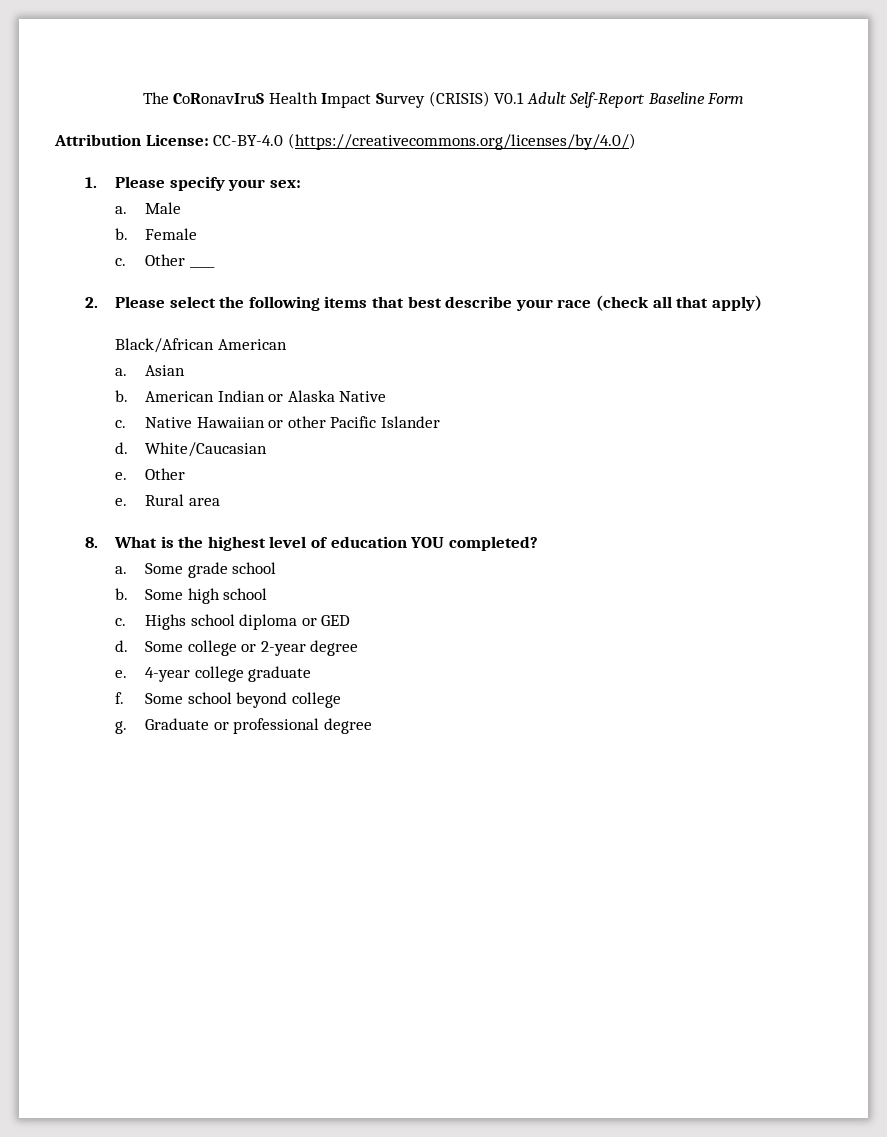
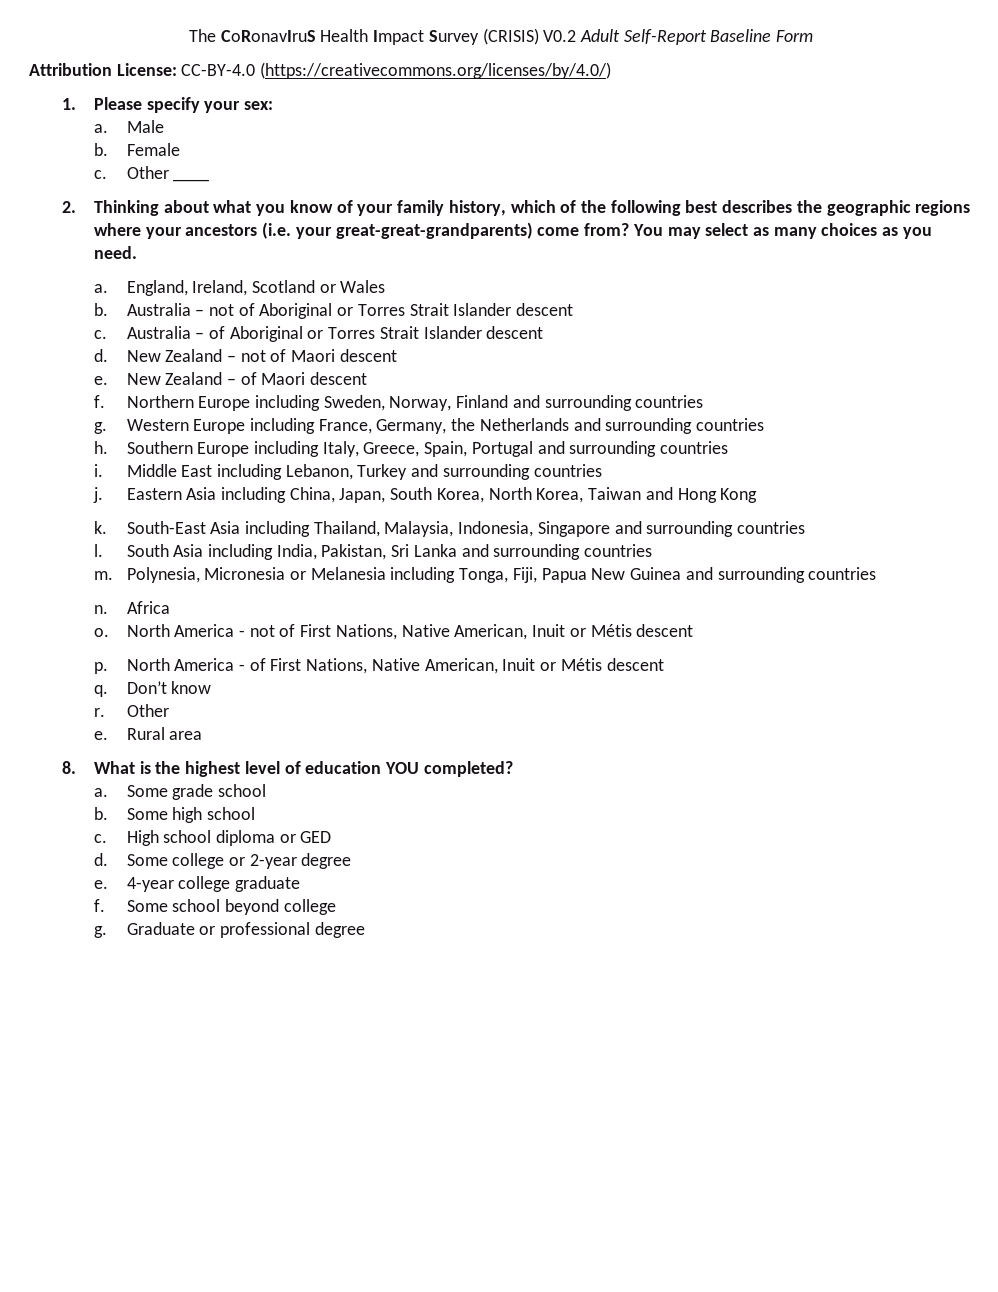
[494,92,525,104] V0.1 -> [543,30,577,42] V0.2
[115,295,762,311] [115,338,287,353] [115,365,186,376] [115,390,387,402] [115,416,441,428] [115,442,268,457] [115,472,128,480] Please select the following items that best describe your race (check all that apply) // Black/African American // a. Asian // b. American Indian or Alaska Native // c. Native Hawaiian or other Pacific Islander // d. White/Caucasian // e. -> [94,200,971,216] [94,222,932,239] [94,246,138,259] [94,280,386,296] [94,303,574,319] [94,326,544,342] [94,349,397,362] [94,372,368,385] [94,395,704,411] [94,418,765,434] [94,441,729,457] [94,464,602,480] [93,487,758,503] [94,521,806,537] [94,544,653,560] [94,567,877,583] [94,601,170,614] [94,624,694,640] [94,658,664,674] [94,681,212,697] [94,708,106,717] Thinking about what you know of your family history, which of the following best describes the geographic regions where your ancestors (i.e. your great-great-grandparents) come from? You may select as many choices as you need. // a. England, Ireland, Scotland or Wales // b. Australia – not of Aboriginal or Torres Strait Islander descent // c. Australia – of Aboriginal or Torres Strait Islander descent // d. New Zealand – not of Maori descent // e. New Zealand – of Maori descent // f. Northern Europe including Sweden, Norway, Finland and surrounding countries // g. Western Europe including France, Germany, the Netherlands and surrounding countries // h. Southern Europe including Italy, Greece, Spain, Portugal and surrounding countries // i. Middle East including Lebanon, Turkey and surrounding countries // j. Eastern Asia including China, Japan, South Korea, North Korea, Taiwan and Hong Kong // k. South-East Asia including Thailand, Malaysia, Indonesia, Singapore and surrounding countries // l. South Asia including India, Pakistan, Sri Lanka and surrounding countries // m. Polynesia, Micronesia or Melanesia including Tonga, Fiji, Papua New Guinea and surrounding countries // n. Africa // o. North America - not of First Nations, Native American, Inuit or Métis descent // p. North America - of First Nations, Native American, Inuit or Métis descent // q. Don’t know // r.
[145,614,187,630] Highs -> [126,830,159,846] High

